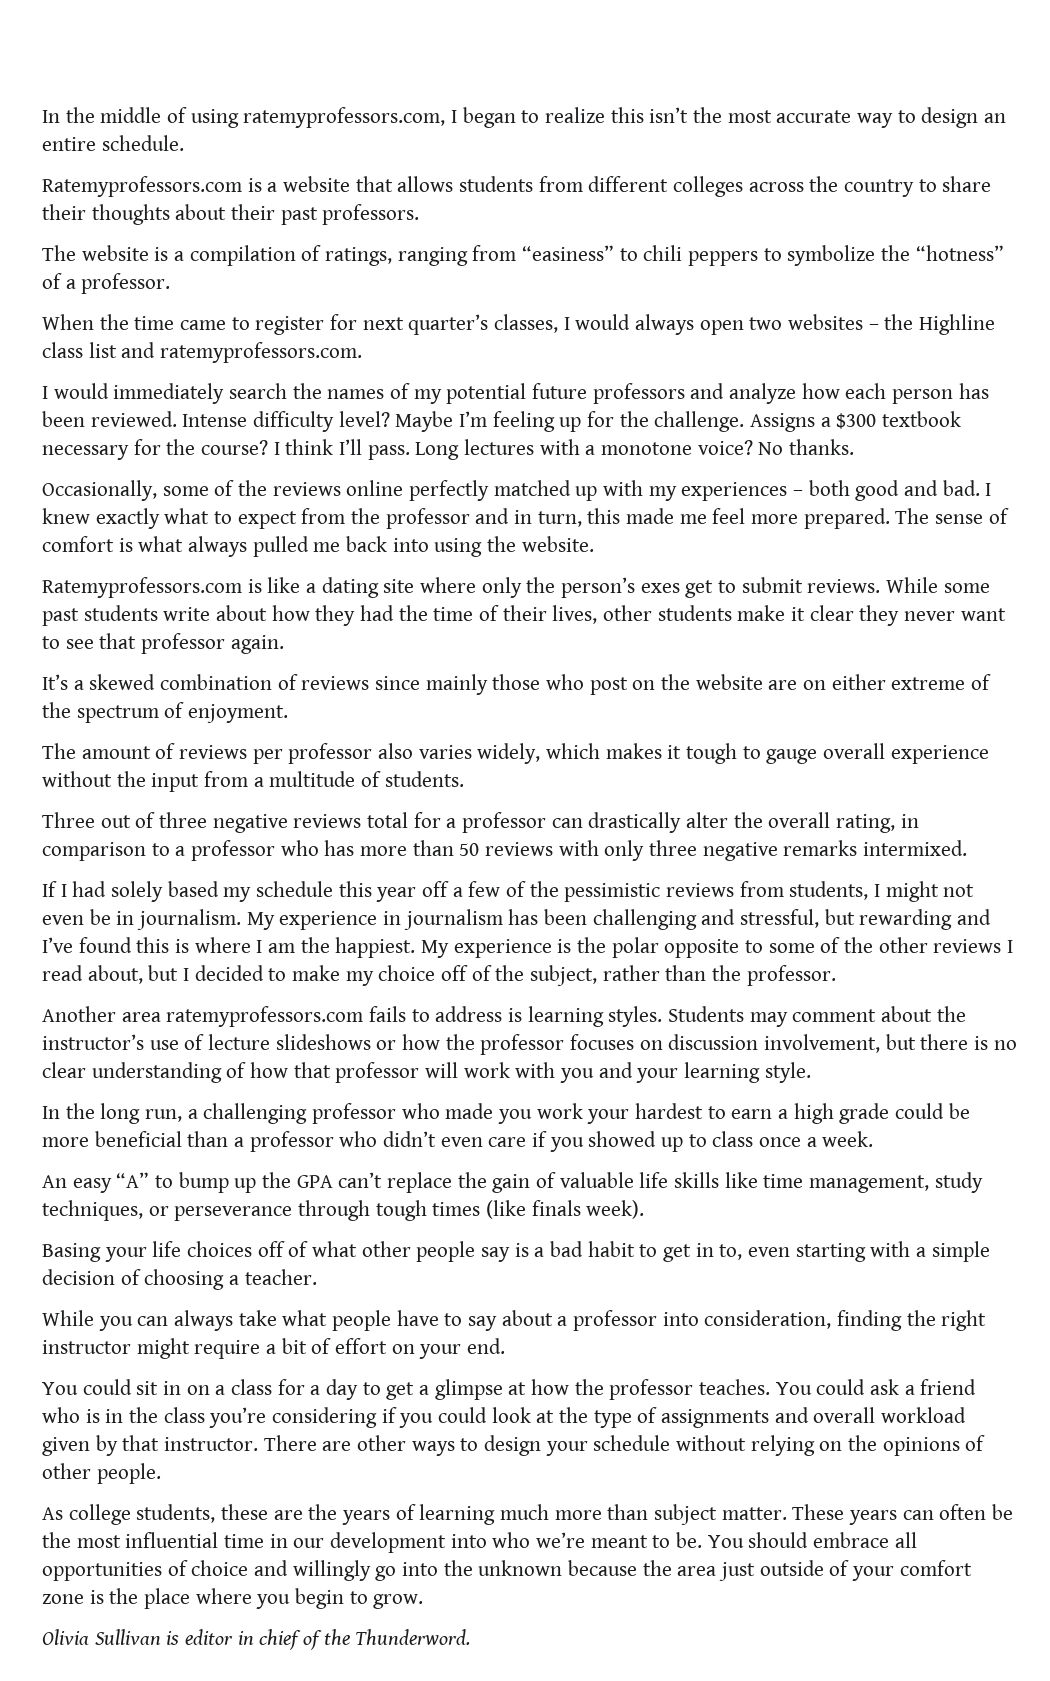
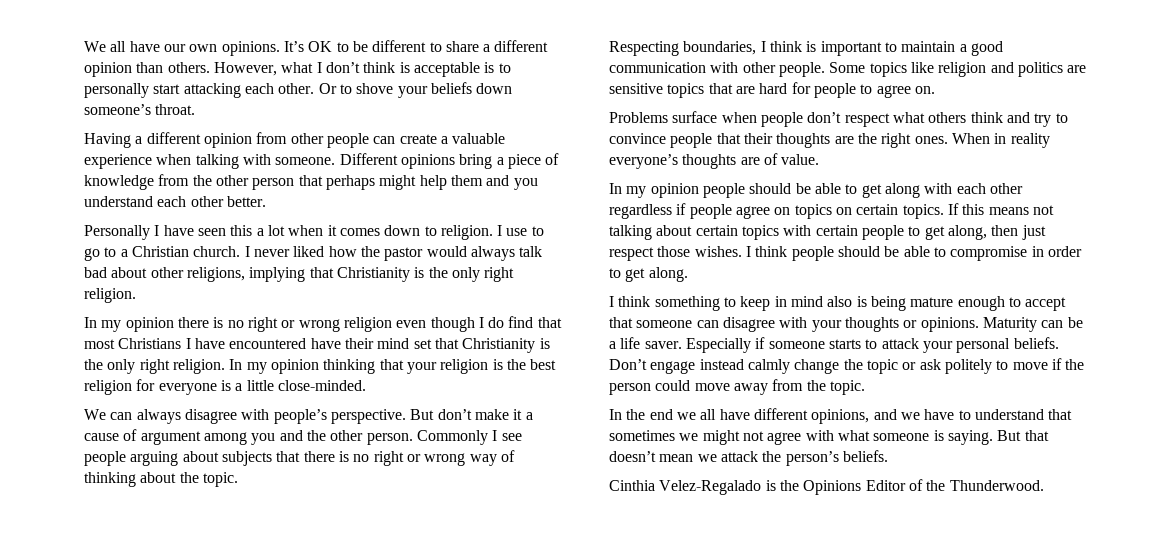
[42,107,1007,128] [42,135,184,151] [42,176,992,197] [42,204,420,225] [42,245,1004,266] [42,273,171,294] [42,314,996,335] [42,342,363,363] [42,383,989,404] [42,411,962,432] [42,439,855,460] [42,480,992,501] [42,508,1009,529] [42,536,594,557] [42,577,990,598] [42,605,1006,626] [42,633,284,654] [42,674,992,695] [42,702,289,723] [42,743,989,764] [42,771,464,792] [42,812,919,833] [42,840,968,861] [42,881,975,902] [42,909,992,930] [42,937,1014,958] [42,965,836,986] [42,1006,966,1027] [42,1034,1017,1055] [42,1062,811,1083] [42,1103,970,1124] [42,1131,874,1152] [42,1172,983,1193] [42,1200,645,1221] [42,1241,990,1262] [42,1269,317,1290] [42,1310,987,1331] [42,1338,506,1359] [42,1379,977,1400] [42,1407,967,1428] [42,1435,986,1456] [42,1463,161,1484] [42,1504,1014,1525] [42,1532,917,1553] [42,1560,972,1581] [42,1588,424,1609] [42,1629,471,1650] In the middle of using ratemyprofessors.com, I began to realize this isn’t the most accurate way to design an entire schedule. // Ratemyprofessors.com is a website that allows students from different colleges across the country to share their thoughts about their past professors. // The website is a compilation of ratings, ranging from “easiness” to chili peppers to symbolize the “hotness” of a professor. // When the time came to register for next quarter’s classes, I would always open two websites – the Highline class list and ratemyprofessors.com. // I would immediately search the names of my potential future professors and analyze how each person has been reviewed. Intense difficulty level? Maybe I’m feeling up for the challenge. Assigns a $300 textbook necessary for the course? I think I’ll pass. Long lectures with a monotone voice? No thanks. // Occasionally, some of the reviews online perfectly matched up with my experiences – both good and bad. I knew exactly what to expect from the professor and in turn, this made me feel more prepared. The sense of comfort is what always pulled me back into using the website. // Ratemyprofessors.com is like a dating site where only the person’s exes get to submit reviews. While some past students write about how they had the time of their lives, other students make it clear they never want to see that professor again. // It’s a skewed combination of reviews since mainly those who post on the website are on either extreme of the spectrum of enjoyment. // The amount of reviews per professor also varies widely, which makes it tough to gauge overall experience without the input from a multitude of students. // Three out of three negative reviews total for a professor can drastically alter the overall rating, in comparison to a professor who has more than 50 reviews with only three negative remarks intermixed. // If I had solely based my schedule this year off a few of the pessimistic reviews from students, I might not even be in journalism. My experience in journalism has been challenging and stressful, but rewarding and I’ve found this is where I am the happiest. My experience is the polar opposite to some of the other reviews I read about, but I decided to make my choice off of the subject, rather than the professor. // Another area ratemyprofessors.com fails to address is learning styles. Students may comment about the instructor’s use of lecture slideshows or how the professor focuses on discussion involvement, but there is no clear understanding of how that professor will work with you and your learning style. // In the long run, a challenging professor who made you work your hardest to earn a high grade could be more beneficial than a professor who didn’t even care if you showed up to class once a week. // An easy “A” to bump up the GPA can’t replace the gain of valuable life skills like time management, study techniques, or perseverance through tough times (like finals week). // Basing your life choices off of what other people say is a bad habit to get in to, even starting with a simple decision of choosing a teacher. // While you can always take what people have to say about a professor into consideration, finding the right instructor might require a bit of effort on your end. // You could sit in on a class for a day to get a glimpse at how the professor teaches. You could ask a friend who is in the class you’re considering if you could look at the type of assignments and overall workload given by that instructor. There are other ways to design your schedule without relying on the opinions of other people. // As college students, these are the years of learning much more than subject matter. These years can often be the most influential time in our development into who we’re meant to be. You should embrace all opportunities of choice and willingly go into the unknown because the area just outside of your comfort zone is the place where you begin to grow. // Olivia Sullivan is editor in chief of the Thunderword. -> [84,40,549,56] [84,62,511,77] [84,82,513,98] [84,104,196,115] [84,132,506,148] [84,153,560,169] [84,174,538,190] [84,196,266,207] [84,225,544,240] [84,246,543,261] [84,267,515,282] [84,288,136,303] [84,316,562,332] [84,338,550,353] [84,359,557,374] [84,379,366,395] [84,409,533,424] [84,429,522,445] [84,450,515,466] [84,472,238,487] [609,41,1003,56] [609,62,1087,77] [609,82,935,98] [609,111,1068,127] [609,133,1050,148] [609,153,820,169] [609,183,1023,198] [609,203,1054,219] [609,225,1046,240] [609,246,1082,261] [609,267,688,282] [609,296,1067,311] [609,317,1083,332] [609,337,1059,353] [609,358,1085,374] [609,379,865,395] [609,408,1073,424] [609,430,1049,445] [609,450,888,466] [609,479,1044,495] We all have our own opinions. It’s OK to be different to share a different opinion than others. However, what I don’t think is acceptable is to personally start attacking each other. Or to shove your beliefs down someone’s throat. // Having a different opinion from other people can create a valuable experience when talking with someone. Different opinions bring a piece of knowledge from the other person that perhaps might help them and you understand each other better. // Personally I have seen this a lot when it comes down to religion. I use to go to a Christian church. I never liked how the pastor would always talk bad about other religions, implying that Christianity is the only right religion. // In my opinion there is no right or wrong religion even though I do find that most Christians I have encountered have their mind set that Christianity is the only right religion. In my opinion thinking that your religion is the best religion for everyone is a little close-minded. // We can always disagree with people’s perspective. But don’t make it a cause of argument among you and the other person. Commonly I see people arguing about subjects that there is no right or wrong way of thinking about the topic. // Respecting boundaries, I think is important to maintain a good communication with other people. Some topics like religion and politics are sensitive topics that are hard for people to agree on. // Problems surface when people don’t respect what others think and try to convince people that their thoughts are the right ones. When in reality everyone’s thoughts are of value. // In my opinion people should be able to get along with each other regardless if people agree on topics on certain topics. If this means not talking about certain topics with certain people to get along, then just respect those wishes. I think people should be able to compromise in order to get along. // I think something to keep in mind also is being mature enough to accept that someone can disagree with your thoughts or opinions. Maturity can be a life saver. Especially if someone starts to attack your personal beliefs. Don’t engage instead calmly change the topic or ask politely to move if the person could move away from the topic. // In the end we all have different opinions, and we have to understand that sometimes we might not agree with what someone is saying. But that doesn’t mean we attack the person’s beliefs. // Cinthia Velez-Regalado is the Opinions Editor of the Thunderwood.

